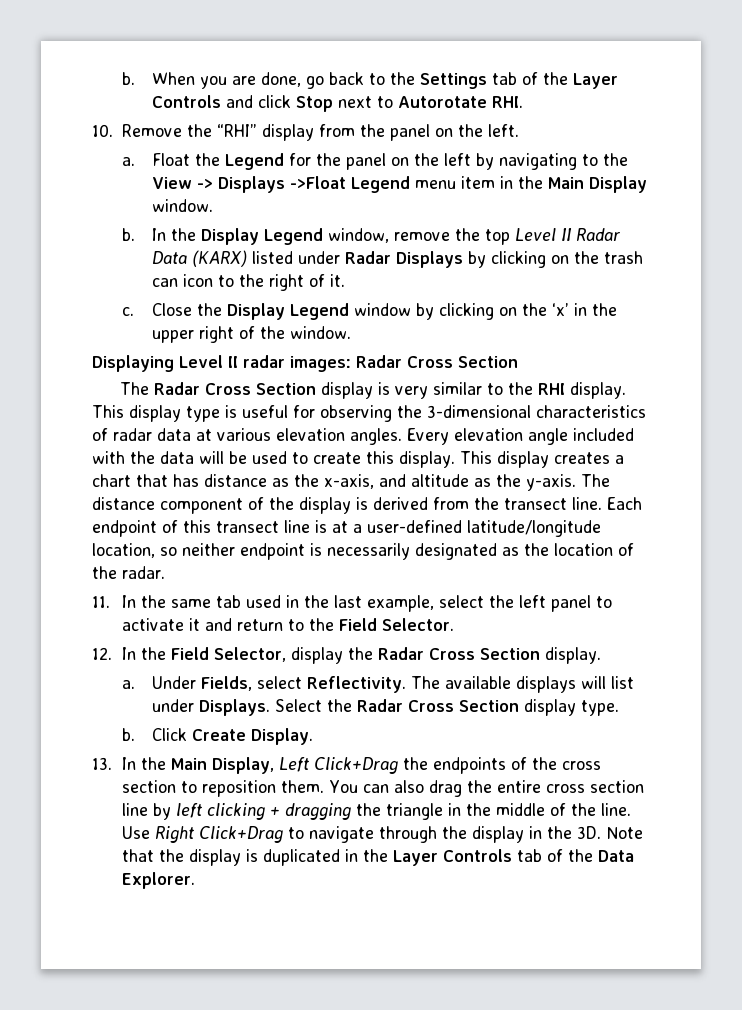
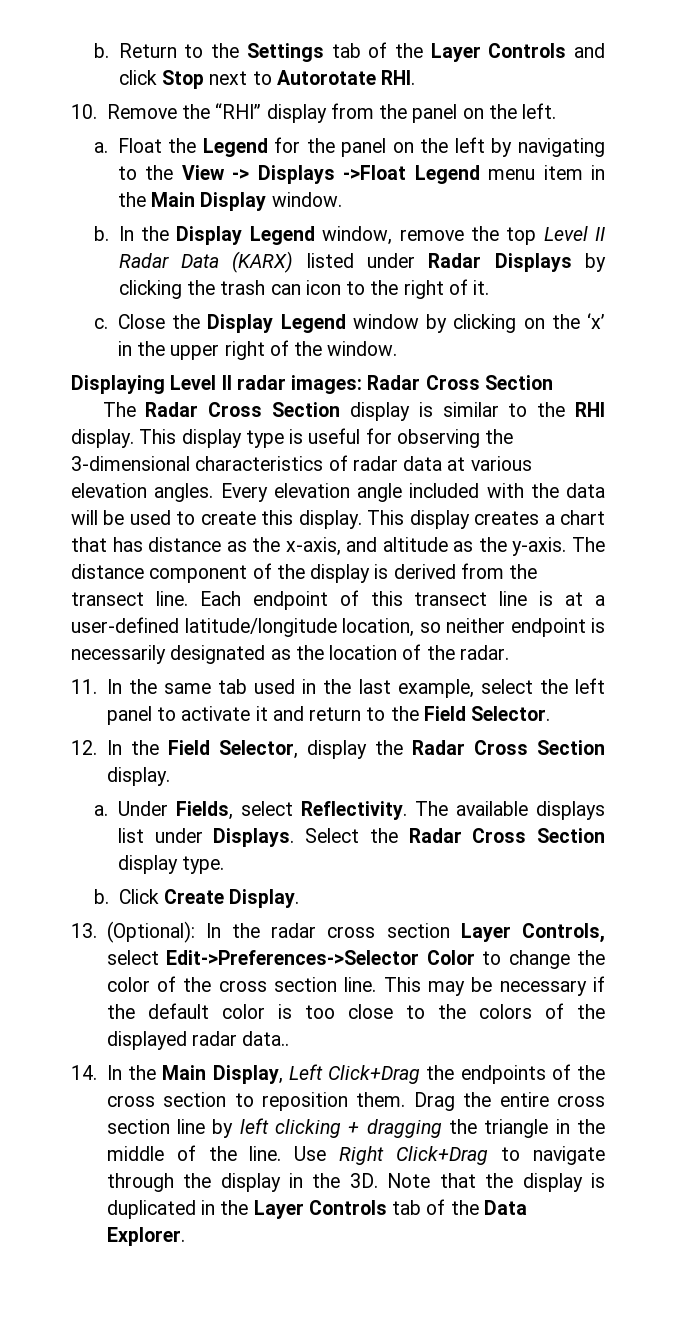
[122,72,365,89] b. When you are done, go back -> [94,43,177,58] b. Return
[551,255,570,264] on -> (182, 289) none
[395,386,429,399] very -> (433, 409) none
[581,676,607,689] will -> (605, 810) none
(112, 763) none -> [106,921,605,943] [106,950,605,969] [106,976,605,996] [106,1003,605,1019] [106,1031,290,1050] [71,1065,97,1080] (Optional): In the radar cross section Layer Controls, select Edit->Preferences->Selector Color to change the color of the cross section line. This may be necessary if the default color is too close to the colors of the displayed radar data.. // 14.
[329,780,463,797] You can also drag -> [413,1092,455,1111] Drag

